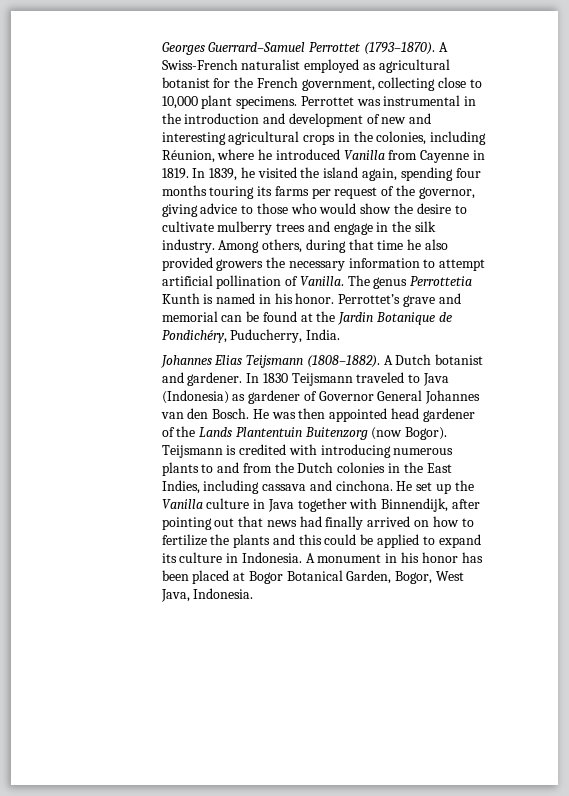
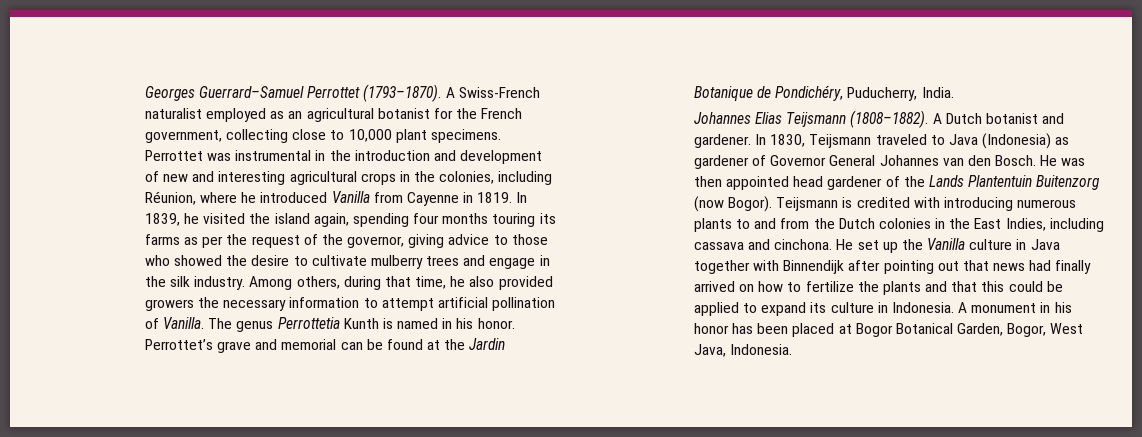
(376, 66) none -> [288,111,303,119] an
[311,188,331,199] per -> [183,234,248,248] as per the
[319,203,392,214] would show -> [173,255,222,266] showed
[377,240,404,250] time -> [415,276,447,289] time,
[262,373,288,383] 1830 -> [770,134,806,147] 1830,
[381,498,449,512] Binnendijk, -> [783,260,845,274] Binnendijk
(295, 539) none -> [951,281,978,292] that

